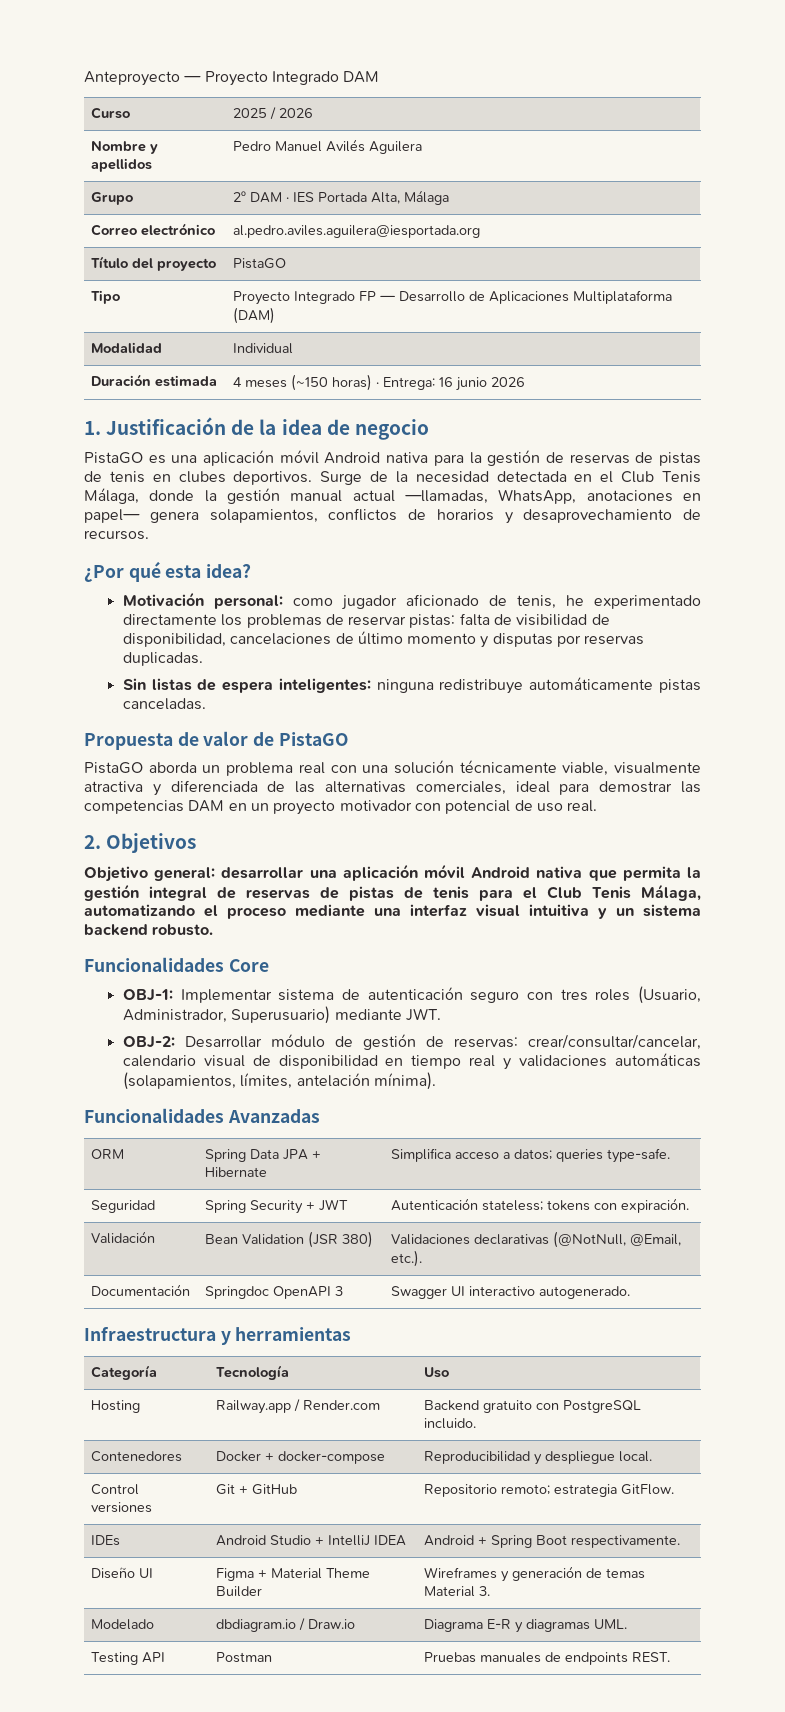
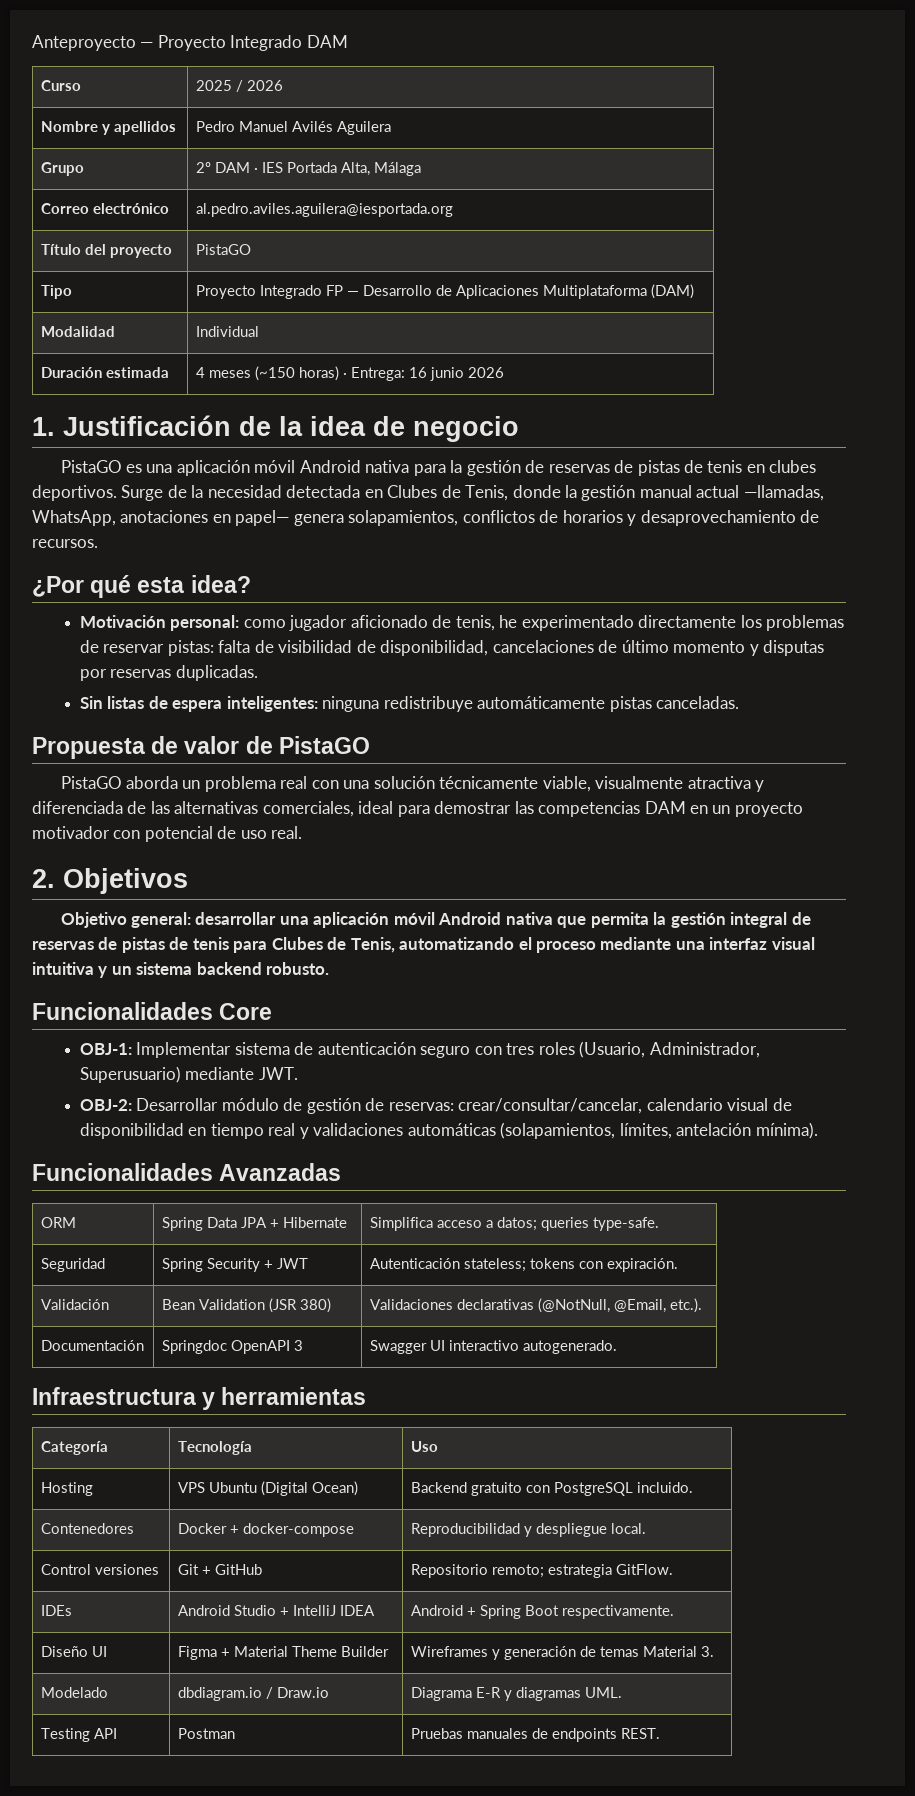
[600,471,701,483] [84,488,139,504] el Club Tenis Málaga, -> [387,485,509,501] Clubes de Tenis,
[523,884,701,901] el Club Tenis Málaga, -> [271,937,395,953] Clubes de Tenis,
[216,1399,381,1414] Railway.app / Render.com -> [177,1481,358,1496] VPS Ubuntu (Digital Ocean)

